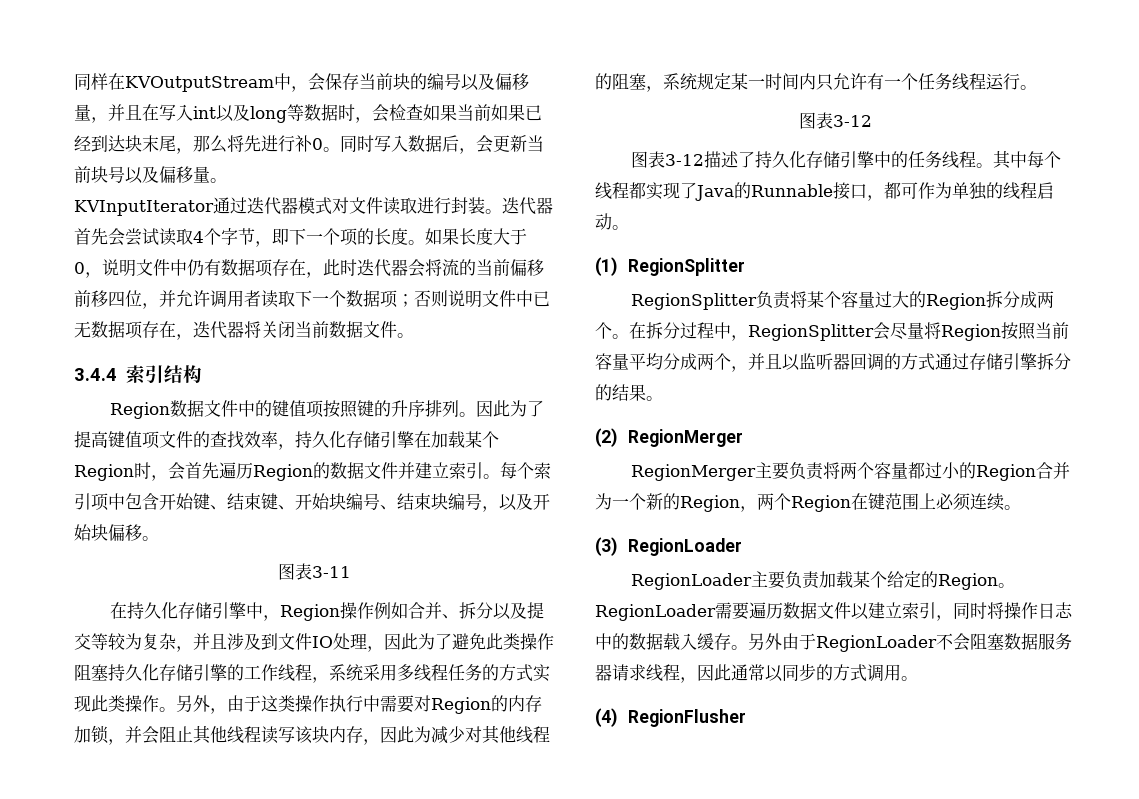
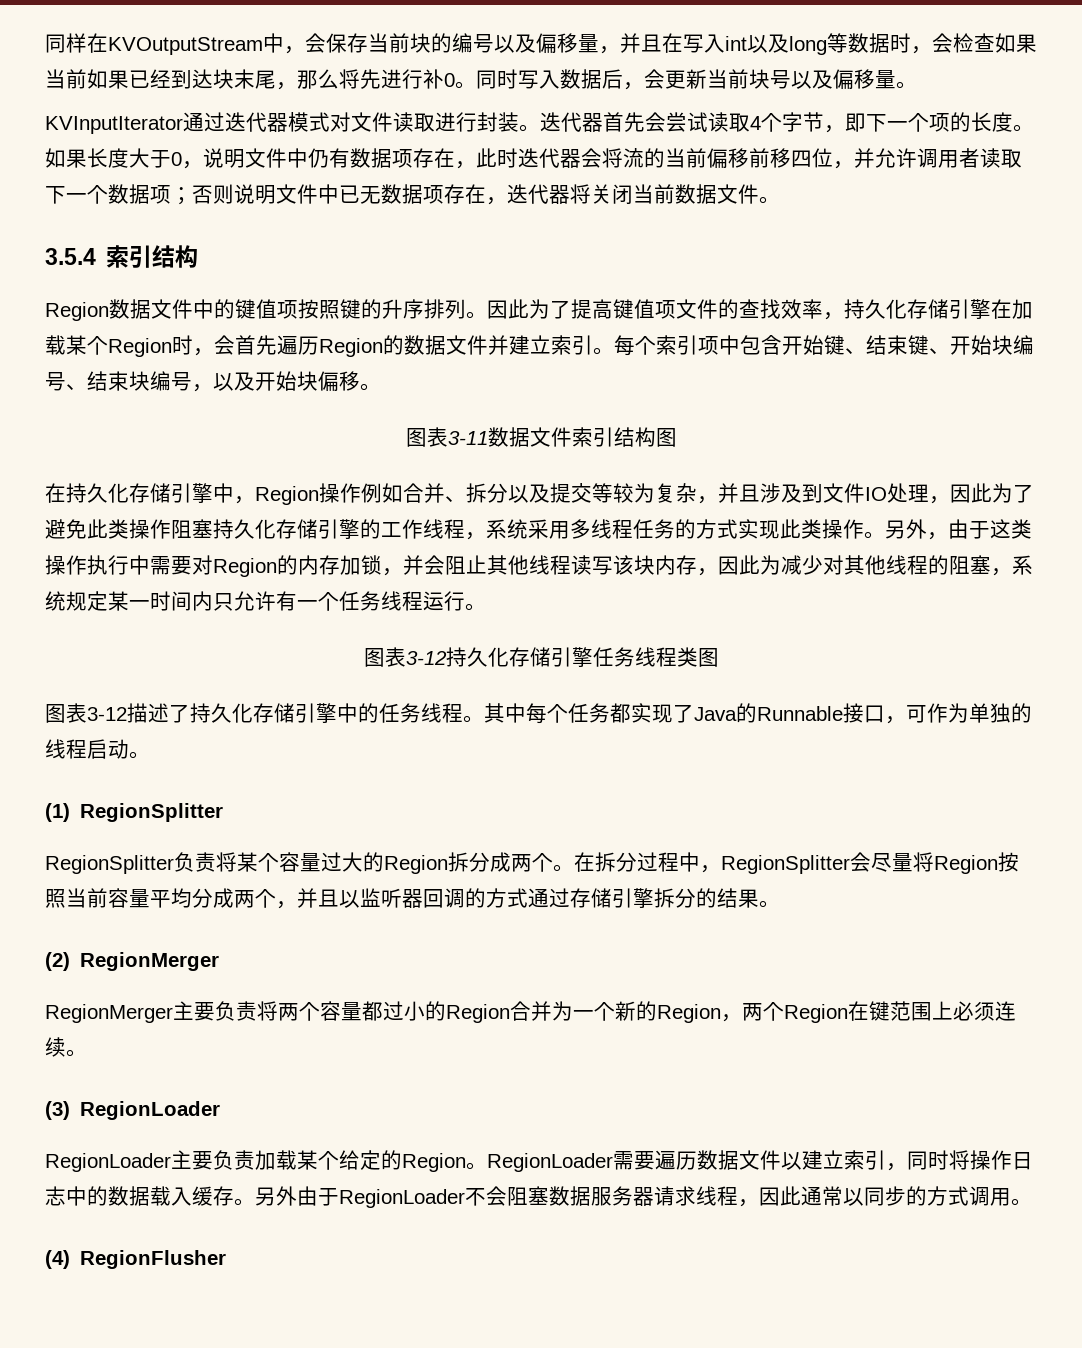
[74,368,117,381] 3.4.4 -> [45,248,96,265] 3.5.4
(351, 572) none -> [487,427,677,447] 数据文件索引结构图
(872, 121) none -> [445,647,719,667] 持久化存储引擎任务线程类图
[595,182,629,200] 线程 -> [568,703,610,723] 任务
[884,182,901,199] 都 -> (906, 720) none

